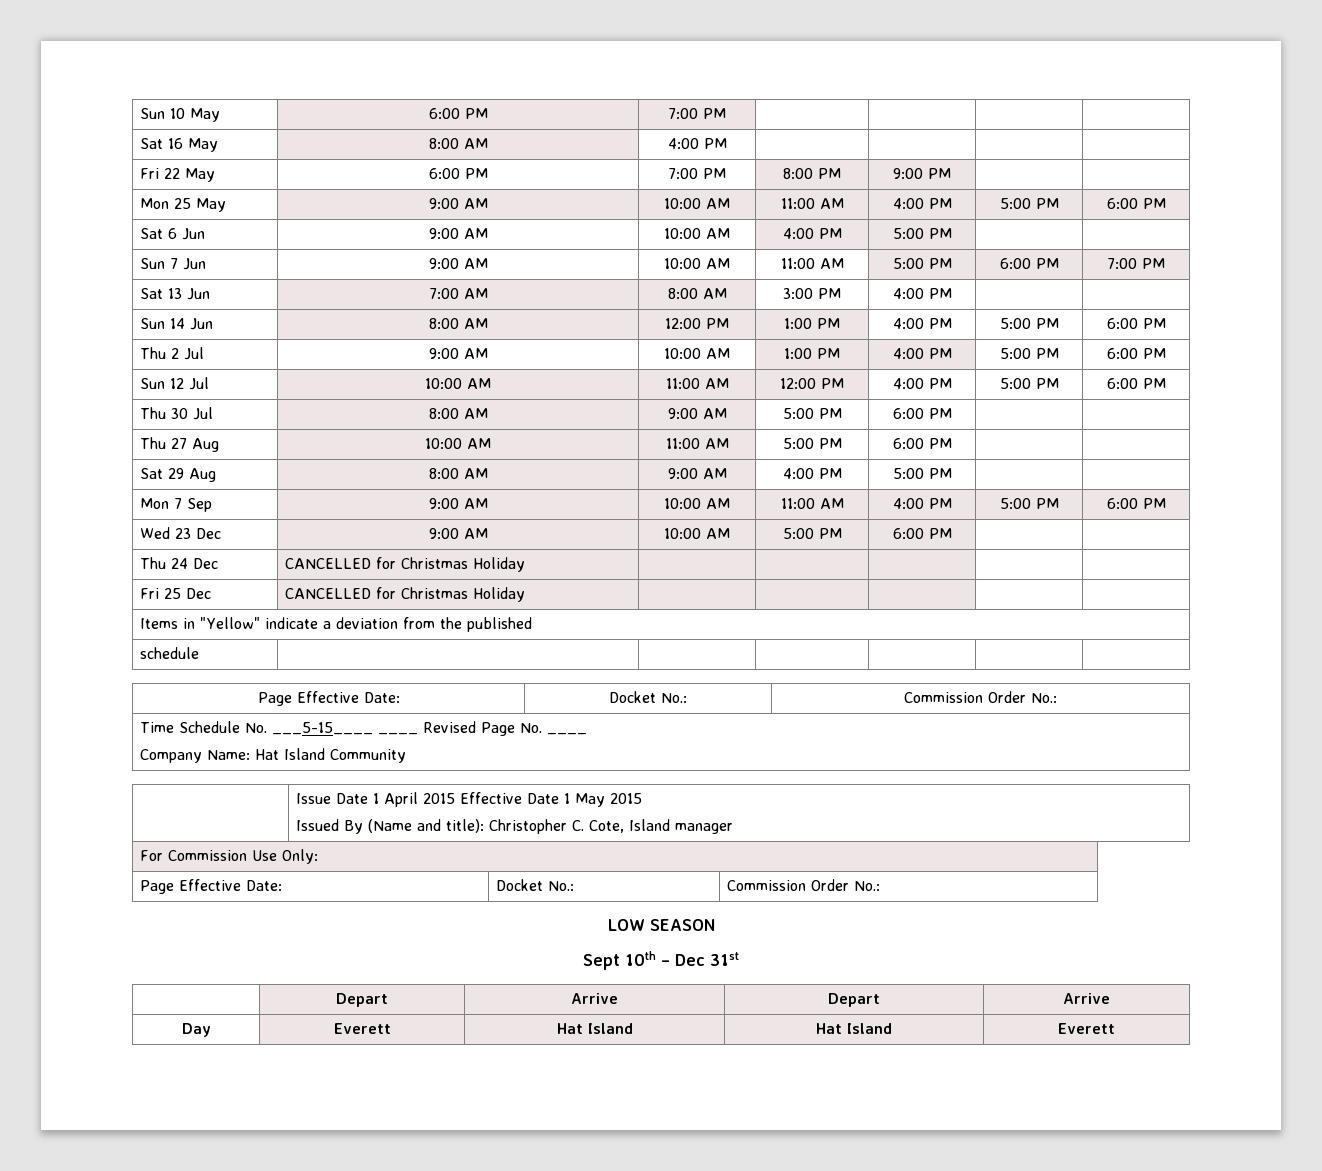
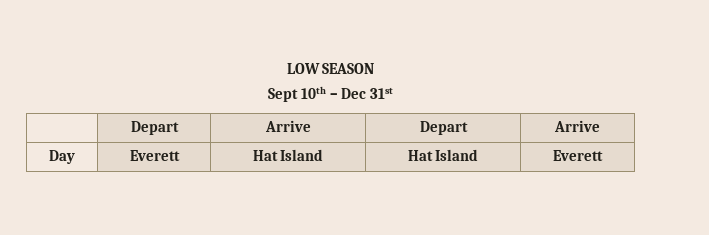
[139,108,220,122] [428,108,488,119] [668,108,726,119] [139,138,218,152] [428,138,488,149] [667,138,727,149] [139,168,215,182] [428,168,488,179] [668,168,726,179] [783,168,841,179] [893,168,951,179] [139,198,226,212] [428,198,488,209] [664,198,730,209] [780,198,844,209] [892,198,952,209] [999,198,1059,209] [1106,198,1166,209] [139,228,205,240] [428,228,488,239] [664,228,730,239] [782,228,842,239] [892,228,952,239] [139,258,206,270] [428,258,488,269] [664,258,730,269] [780,258,844,269] [892,258,952,269] [999,258,1059,269] [1107,258,1165,269] [139,288,210,300] [428,288,488,299] [667,288,727,299] [783,288,841,299] [892,288,952,299] [139,318,213,330] [428,318,488,329] [665,318,729,329] [784,318,840,329] [892,318,952,329] [999,318,1059,329] [1106,318,1166,329] [139,347,204,360] [428,348,488,359] [664,348,730,359] [784,348,840,359] [892,348,952,359] [999,348,1059,359] [1106,348,1166,359] [139,377,209,390] [425,378,491,389] [665,378,729,389] [780,378,844,389] [892,378,952,389] [999,378,1059,389] [1106,378,1166,389] [139,407,213,420] [428,408,488,419] [667,408,727,419] [782,408,842,419] [892,408,952,419] [139,437,219,452] [425,438,491,449] [665,438,729,449] [782,438,842,449] [892,438,952,449] [139,468,216,482] [428,468,488,479] [667,468,727,479] [782,468,842,479] [892,468,952,479] [139,498,212,512] [428,498,488,509] [664,498,730,509] [780,498,844,509] [892,498,952,509] [999,498,1059,509] [1106,498,1166,509] [139,527,221,539] [428,528,488,539] [664,528,730,539] [782,528,842,539] [892,528,952,539] [139,557,218,569] [284,557,525,572] [139,588,211,599] [284,587,525,602] [139,617,532,632] [139,647,199,659] [257,691,400,706] [609,691,687,703] [904,691,1057,703] [139,721,418,735] [422,721,542,736] [546,733,587,735] [139,748,406,763] [295,792,642,807] [295,819,733,834] [139,849,318,864] [139,879,282,894] [495,879,574,891] [726,879,880,891] Sun 10 May | 6:00 PM | 7:00 PM | | | | // Sat 16 May | 8:00 AM | 4:00 PM | | | | // Fri 22 May | 6:00 PM | 7:00 PM | 8:00 PM | 9:00 PM | | // Mon 25 May | 9:00 AM | 10:00 AM | 11:00 AM | 4:00 PM | 5:00 PM | 6:00 PM // Sat 6 Jun | 9:00 AM | 10:00 AM | 4:00 PM | 5:00 PM | | // Sun 7 Jun | 9:00 AM | 10:00 AM | 11:00 AM | 5:00 PM | 6:00 PM | 7:00 PM // Sat 13 Jun | 7:00 AM | 8:00 AM | 3:00 PM | 4:00 PM | | // Sun 14 Jun | 8:00 AM | 12:00 PM | 1:00 PM | 4:00 PM | 5:00 PM | 6:00 PM // Thu 2 Jul | 9:00 AM | 10:00 AM | 1:00 PM | 4:00 PM | 5:00 PM | 6:00 PM // Sun 12 Jul | 10:00 AM | 11:00 AM | 12:00 PM | 4:00 PM | 5:00 PM | 6:00 PM // Thu 30 Jul | 8:00 AM | 9:00 AM | 5:00 PM | 6:00 PM | | // Thu 27 Aug | 10:00 AM | 11:00 AM | 5:00 PM | 6:00 PM | | // Sat 29 Aug | 8:00 AM | 9:00 AM | 4:00 PM | 5:00 PM | | // Mon 7 Sep | 9:00 AM | 10:00 AM | 11:00 AM | 4:00 PM | 5:00 PM | 6:00 PM // Wed 23 Dec | 9:00 AM | 10:00 AM | 5:00 PM | 6:00 PM | | // Thu 24 Dec | CANCELLED for Christmas Holiday | | | | | // Fri 25 Dec | CANCELLED for Christmas Holiday | | | | | // Items in "Yellow" indicate a deviation from the published // schedule | | | | | | // Page Effective Date: | Docket No.: | Commission Order No.: // Time Schedule No. ___5-15____ ____ Revised Page No. ____ // Company Name: Hat Island Community // | Issue Date 1 April 2015 Effective Date 1 May 2015 // Issued By (Name and title): Christopher C. Cote, Island manager // For Commission Use Only: // Page Effective Date: | Docket No.: | Commission Order No.: // -> (286, 68) none

